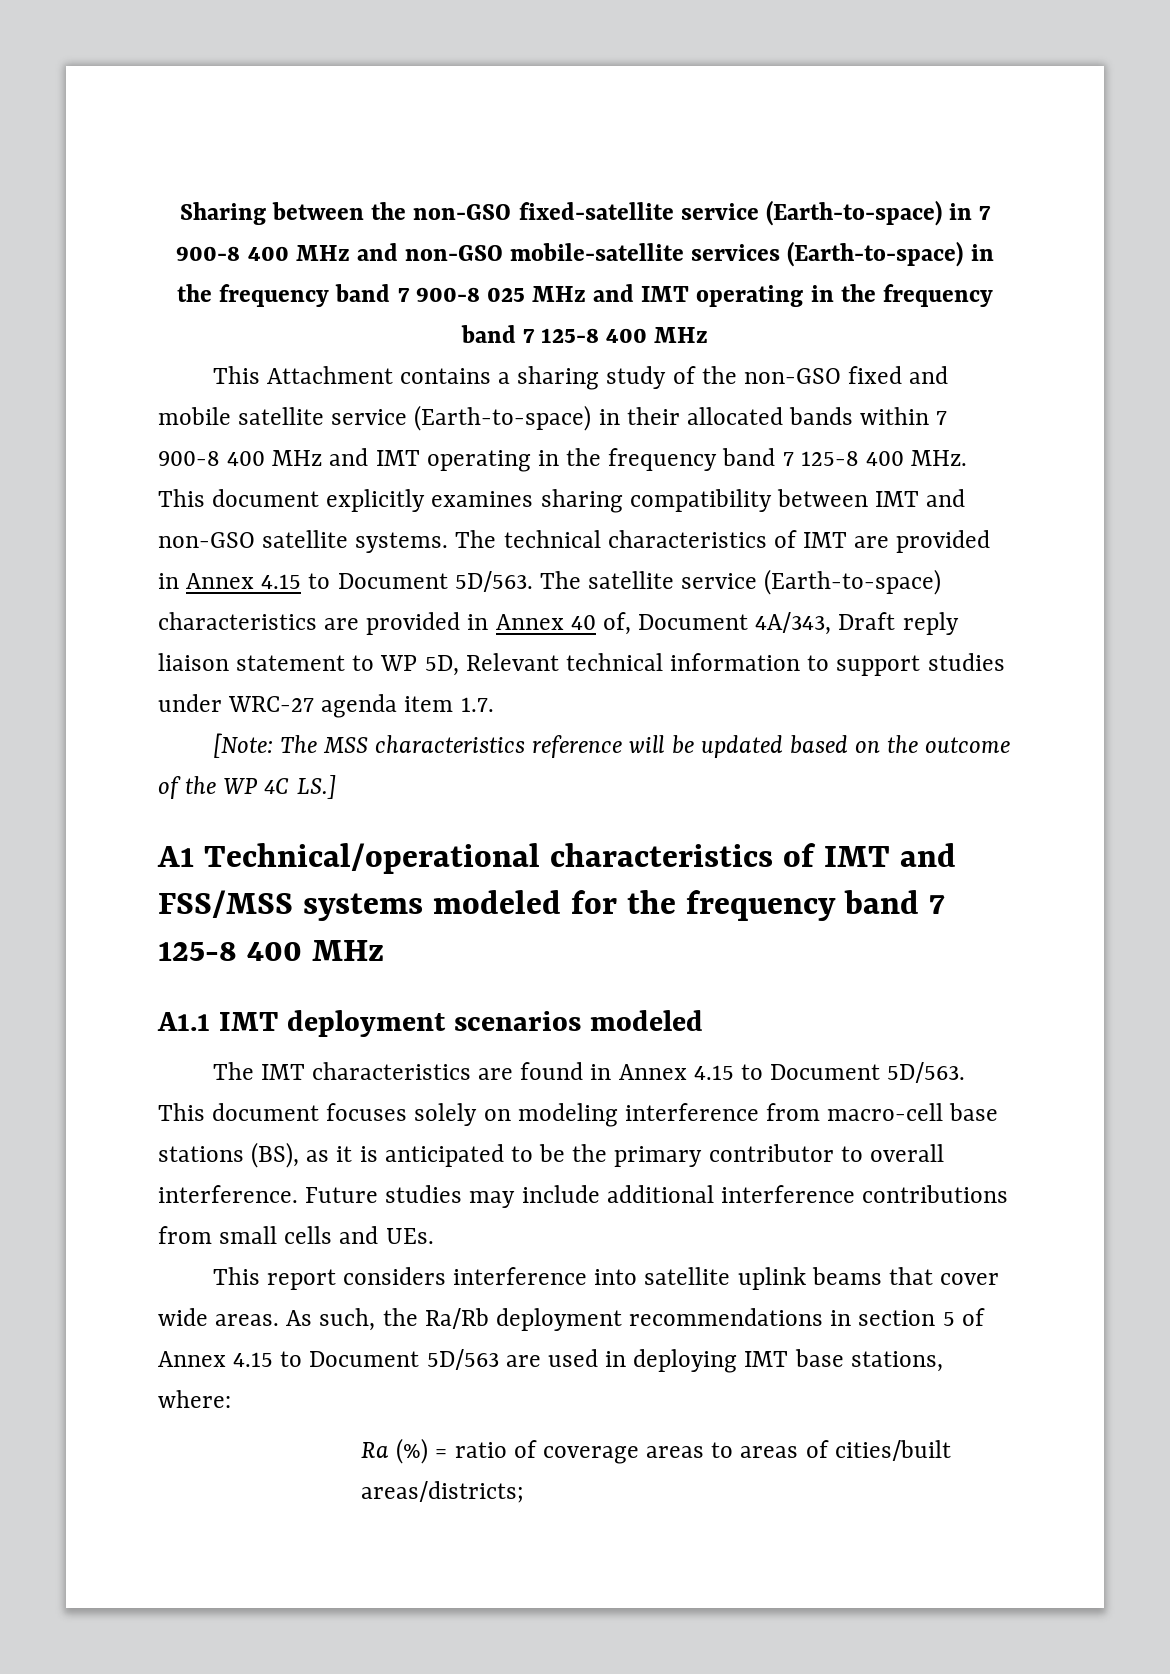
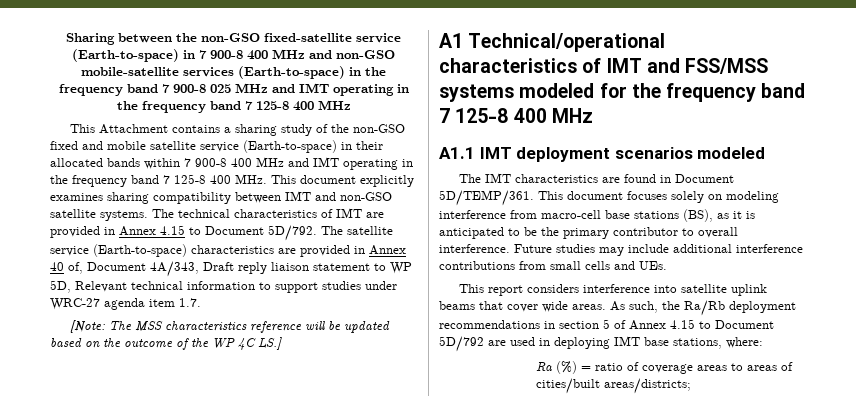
[454,571,533,592] 5D/563. -> [268,225,317,241] 5D/792.
[618,1062,966,1083] Annex 4.15 to Document 5D/563. -> [674,174,734,183] [439,190,534,206] Document 5D/TEMP/361.
[426,1349,499,1370] 5D/563 -> [439,336,484,352] 5D/792

